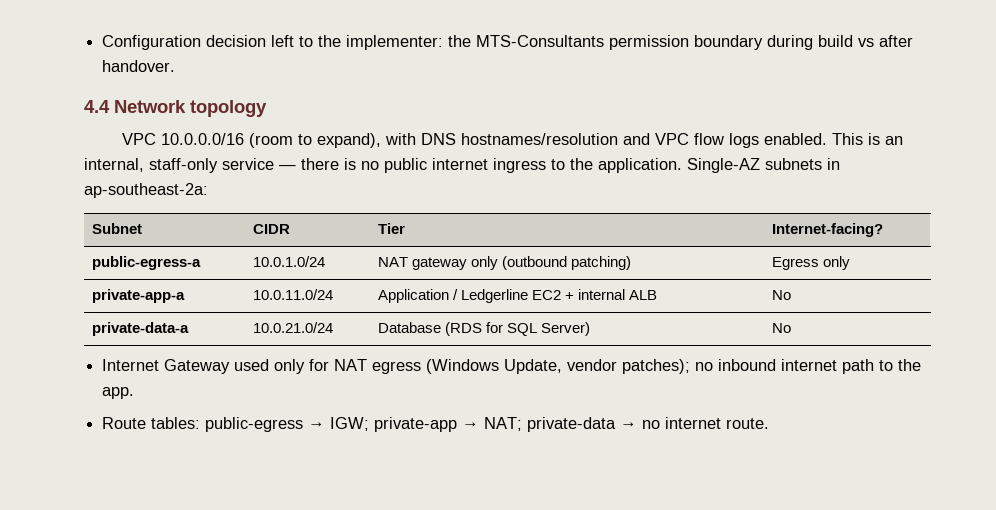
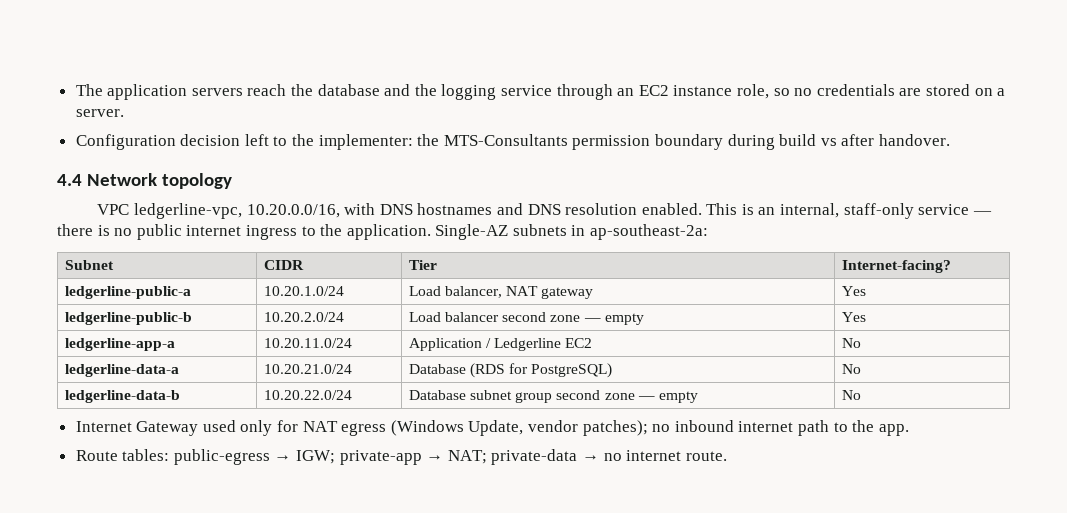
(102, 42) none -> [75,84,1006,100] [75,109,124,117] The application servers reach the database and the logging service through an EC2 instance role, so no credentials are stored on a server. //
[160,133,759,148] 10.0.0.0/16 (room to expand), with DNS hostnames/resolution and VPC flow logs -> [133,203,638,219] ledgerline-vpc, 10.20.0.0/16, with DNS hostnames and DNS resolution
[91,256,201,270] [252,256,325,267] [377,256,631,270] [771,256,850,270] [91,289,185,303] [252,289,333,300] public-egress-a | 10.0.1.0/24 | NAT gateway only (outbound patching) | Egress only // private-app-a | 10.0.11.0/24 -> [64,286,191,299] [263,286,344,296] [408,286,594,299] [841,286,866,296] [64,312,192,325] [263,312,344,322] [408,312,644,325] [841,312,866,322] [64,338,175,351] [263,338,352,348] ledgerline-public-a | 10.20.1.0/24 | Load balancer, NAT gateway | Yes // ledgerline-public-b | 10.20.2.0/24 | Load balancer second zone — empty | Yes // ledgerline-app-a | 10.20.11.0/24
[564,289,657,300] [771,290,791,300] [91,322,189,336] [252,322,333,333] + internal ALB | No // private-data-a | 10.0.21.0/24 -> [841,338,861,348] [64,364,179,377] [263,364,352,374] | No // ledgerline-data-a | 10.20.21.0/24
[506,322,590,336] SQL Server) -> [531,363,613,378] [841,364,861,374] [64,390,180,403] [263,390,352,400] [408,390,699,403] PostgreSQL) | No // ledgerline-data-b | 10.20.22.0/24 | Database subnet group second zone — empty

